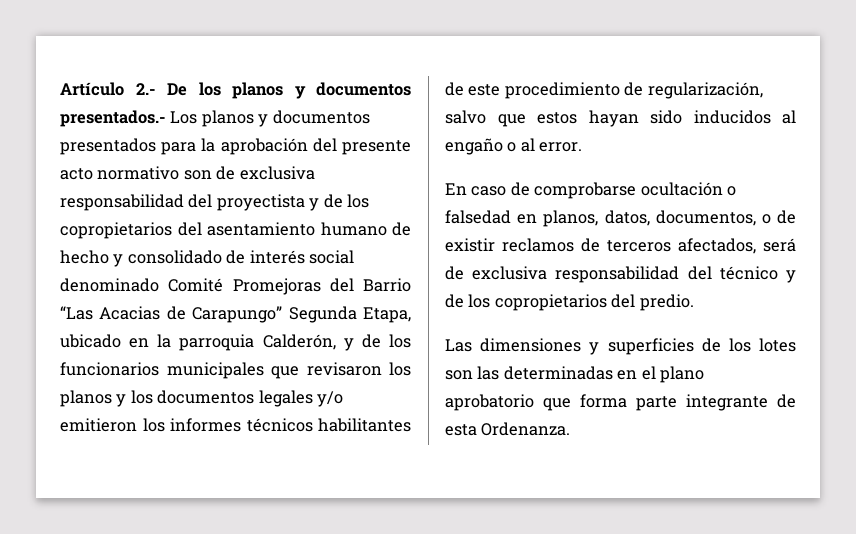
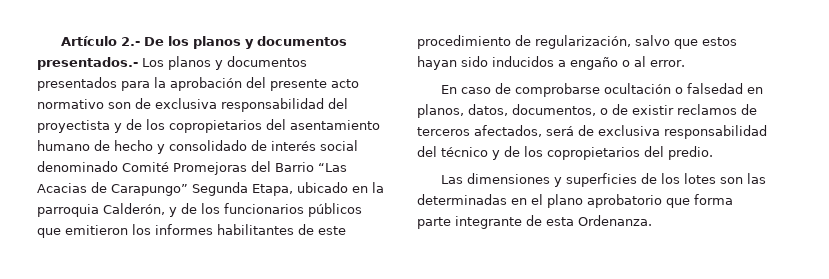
[166,362,411,379] [60,390,344,407] municipales que revisaron los planos y los documentos legales y/o -> [308,203,362,217] [37,228,61,238] públicos que
[246,418,313,432] técnicos -> (213, 229) none
[782,110,796,124] al -> [558,60,566,67] a

